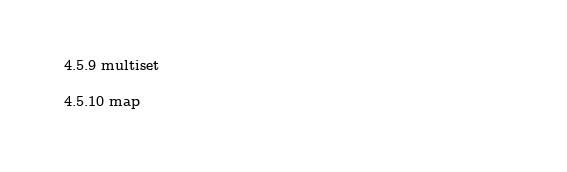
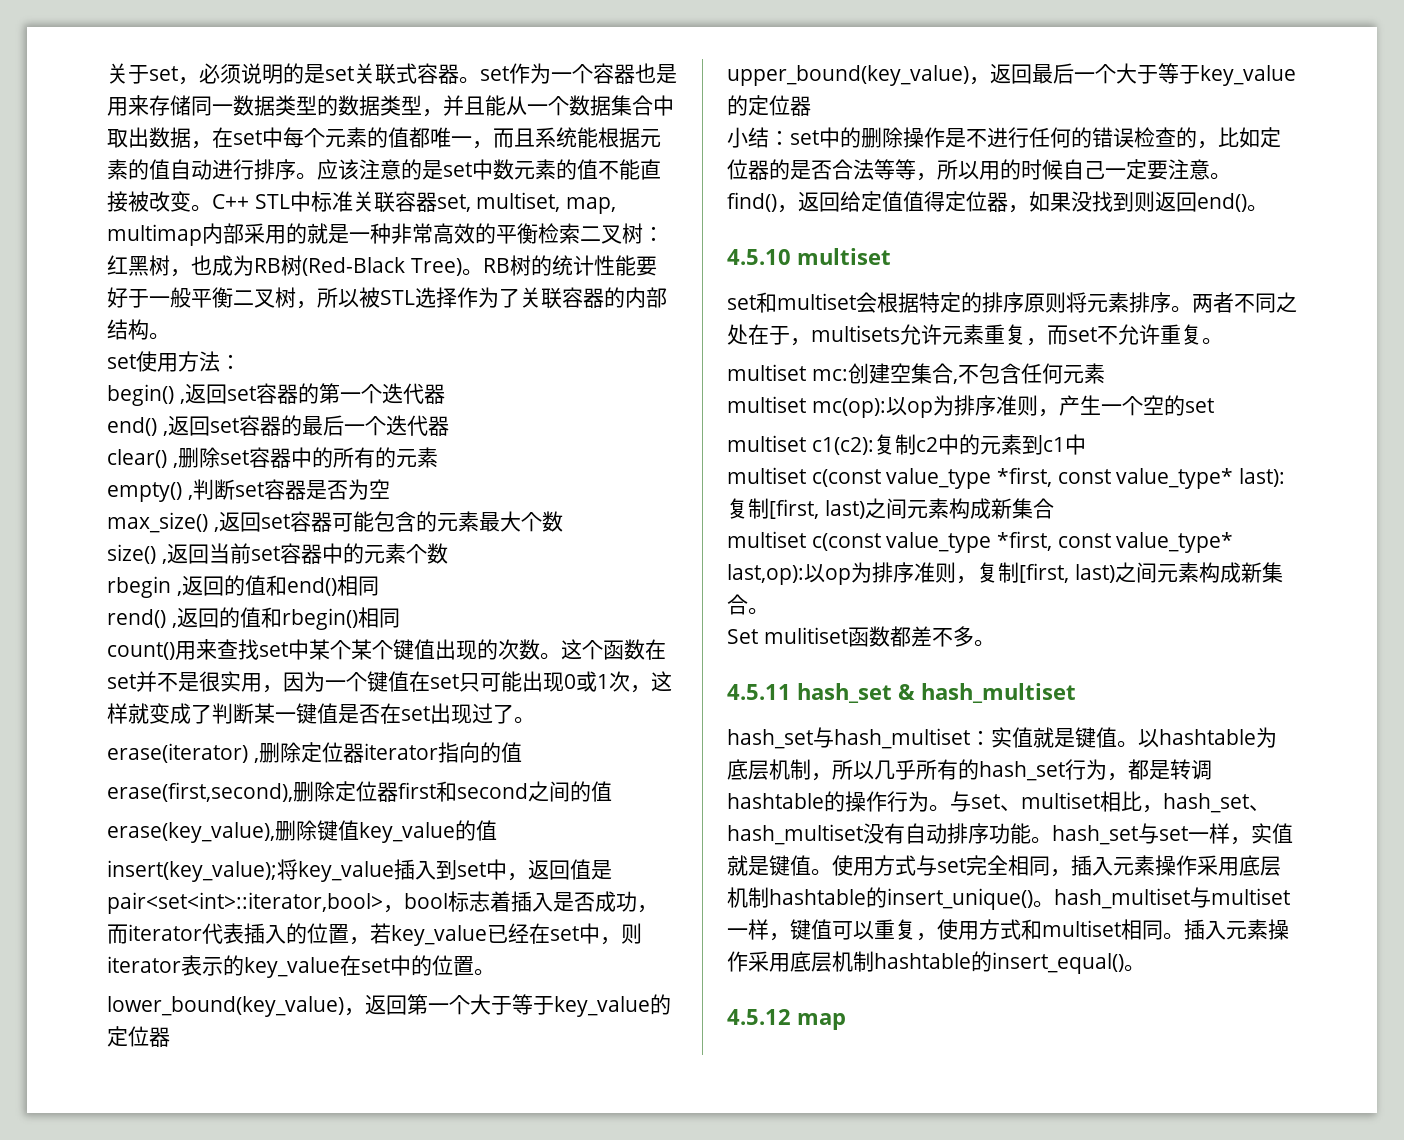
[64,60,159,70] [64,96,104,106] 4.5.9 multiset // 4.5.10 -> [107,63,677,85] [107,95,674,117] [107,127,661,149] [107,159,661,180] [107,191,617,214] [107,223,664,246] [107,255,657,277] [107,287,667,309] [107,319,170,340] [107,351,241,372] [107,383,445,406] [107,415,449,436] [107,447,438,468] [107,479,390,502] [107,511,563,533] [107,543,448,564] [107,575,379,598] [107,607,400,630] [107,639,666,660] [107,671,672,693] [107,703,535,724] [107,742,522,763] [107,781,612,802] [107,820,497,843] [107,859,612,882] [107,891,658,914] [107,923,642,946] [107,955,495,978] [107,994,671,1017] [107,1026,170,1047] [727,63,1296,86] [727,95,811,116] [727,127,1281,149] [727,159,1231,181] [727,191,1268,213] [727,248,891,265] [727,292,1297,313] [727,324,1223,346] [727,363,1105,384] [727,395,1214,418] [727,434,1086,455] [727,467,1286,489] [727,498,1054,519] [727,531,1234,553] [727,562,1283,585] [727,594,769,615] [727,626,995,647] [727,683,1076,703] [727,727,1277,749] [727,759,1212,781] [727,791,1270,813] [727,823,1293,845] [727,855,1281,877] [727,887,1290,910] [727,919,1289,941] [727,951,1145,974] [727,1009,791,1025] 关于set，必须说明的是set关联式容器。set作为一个容器也是用来存储同一数据类型的数据类型，并且能从一个数据集合中取出数据，在set中每个元素的值都唯一，而且系统能根据元素的值自动进行排序。应该注意的是set中数元素的值不能直接被改变。C++ STL中标准关联容器set, multiset, map, multimap内部采用的就是一种非常高效的平衡检索二叉树：红黑树，也成为RB树(Red-Black Tree)。RB树的统计性能要好于一般平衡二叉树，所以被STL选择作为了关联容器的内部结构。 // set使用方法： // begin() ,返回set容器的第一个迭代器 // end() ,返回set容器的最后一个迭代器 // clear() ,删除set容器中的所有的元素 // empty() ,判断set容器是否为空 // max_size() ,返回set容器可能包含的元素最大个数 // size() ,返回当前set容器中的元素个数 // rbegin ,返回的值和end()相同 // rend() ,返回的值和rbegin()相同 // count()用来查找set中某个某个键值出现的次数。这个函数在set并不是很实用，因为一个键值在set只可能出现0或1次，这样就变成了判断某一键值是否在set出现过了。 // erase(iterator) ,删除定位器iterator指向的值 // erase(first,second),删除定位器first和second之间的值 // erase(key_value),删除键值key_value的值 // insert(key_value);将key_value插入到set中，返回值是pair<set<int>::iterator,bool>，bool标志着插入是否成功，而iterator代表插入的位置，若key_value已经在set中，则iterator表示的key_value在set中的位置。 // lower_bound(key_value)，返回第一个大于等于key_value的定位器 // upper_bound(key_value)，返回最后一个大于等于key_value的定位器 // 小结：set中的删除操作是不进行任何的错误检查的，比如定位器的是否合法等等，所以用的时候自己一定要注意。find()，返回给定值值得定位器，如果没找到则返回end()。 // 4.5.10 multiset // set和multiset会根据特定的排序原则将元素排序。两者不同之处在于，multisets允许元素重复，而set不允许重复。 // multiset mc:创建空集合,不包含任何元素 // multiset mc(op):以op为排序准则，产生一个空的set // multiset c1(c2):复制c2中的元素到c1中 // multiset c(const value_type *first, const value_type* last):复制[first, last)之间元素构成新集合 // multiset c(const value_type *first, const value_type* last,op):以op为排序准则，复制[first, last)之间元素构成新集合。 // Set mulitiset函数都差不多。 // 4.5.11 hash_set & hash_multiset // hash_set与hash_multiset：实值就是键值。以hashtable为底层机制，所以几乎所有的hash_set行为，都是转调hashtable的操作行为。与set、multiset相比，hash_set、hash_multiset没有自动排序功能。hash_set与set一样，实值就是键值。使用方式与set完全相同，插入元素操作采用底层机制hashtable的insert_unique()。hash_multiset与multiset一样，键值可以重复，使用方式和multiset相同。插入元素操作采用底层机制hashtable的insert_equal()。 // 4.5.12

